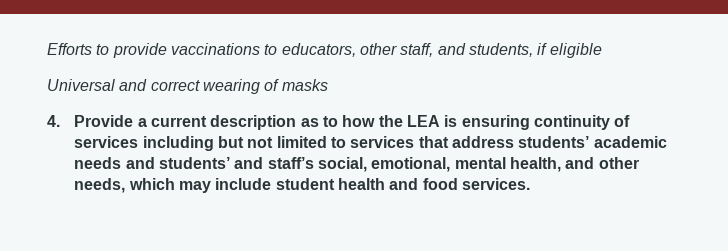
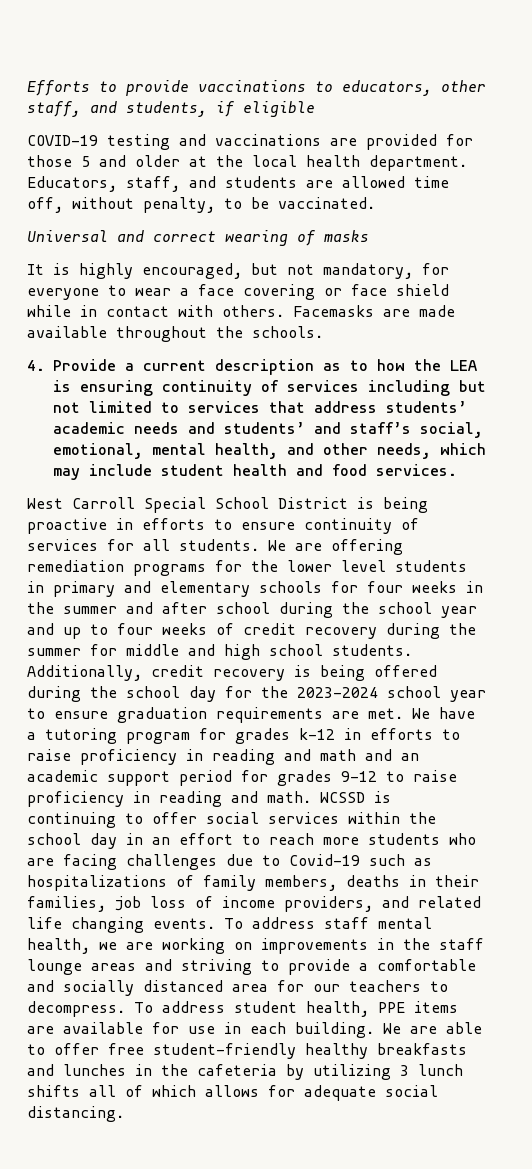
(602, 50) none -> [27,134,473,150] [27,155,467,171] [27,176,449,192] [27,197,375,213] // COVID-19 testing and vaccinations are provided for those 5 and older at the local health department. Educators, staff, and students are allowed time off, without penalty, to be vaccinated.
(328, 85) none -> [27,263,449,279] [27,284,449,300] [27,305,455,317] [27,326,323,342] // It is highly encouraged, but not mandatory, for everyone to wear a face covering or face shield while in contact with others. Facemasks are made available throughout the schools.
(530, 184) none -> [27,497,428,513] [27,518,419,534] [27,539,403,555] [27,560,467,576] [27,581,483,597] [27,602,477,618] [27,623,476,639] [27,644,412,660] [27,665,437,681] [27,686,486,702] [27,707,475,723] [27,728,460,744] [27,749,419,765] [27,770,457,786] [27,791,391,807] [27,812,436,828] [27,833,476,849] [27,854,432,870] [27,875,479,891] [27,896,481,912] [27,917,432,933] [27,938,484,954] [27,959,476,975] [27,980,448,996] [27,1001,458,1017] [27,1022,482,1038] [27,1043,467,1059] [27,1064,463,1080] [27,1085,438,1101] [27,1106,124,1122] // West Carroll Special School District is being proactive in efforts to ensure continuity of services for all students. We are offering remediation programs for the lower level students in primary and elementary schools for four weeks in the summer and after school during the school year and up to four weeks of credit recovery during the summer for middle and high school students. Additionally, credit recovery is being offered during the school day for the 2023-2024 school year to ensure graduation requirements are met. We have a tutoring program for grades k-12 in efforts to raise proficiency in reading and math and an academic support period for grades 9-12 to raise proficiency in reading and math. WCSSD is continuing to offer social services within the school day in an effort to reach more students who are facing challenges due to Covid-19 such as hospitalizations of family members, deaths in their families, job loss of income providers, and related life changing events. To address staff mental health, we are working on improvements in the staff lounge areas and striving to provide a comfortable and socially distanced area for our teachers to decompress. To address student health, PPE items are available for use in each building. We are able to offer free student-friendly healthy breakfasts and lunches in the cafeteria by utilizing 3 lunch shifts all of which allows for adequate social distancing.

